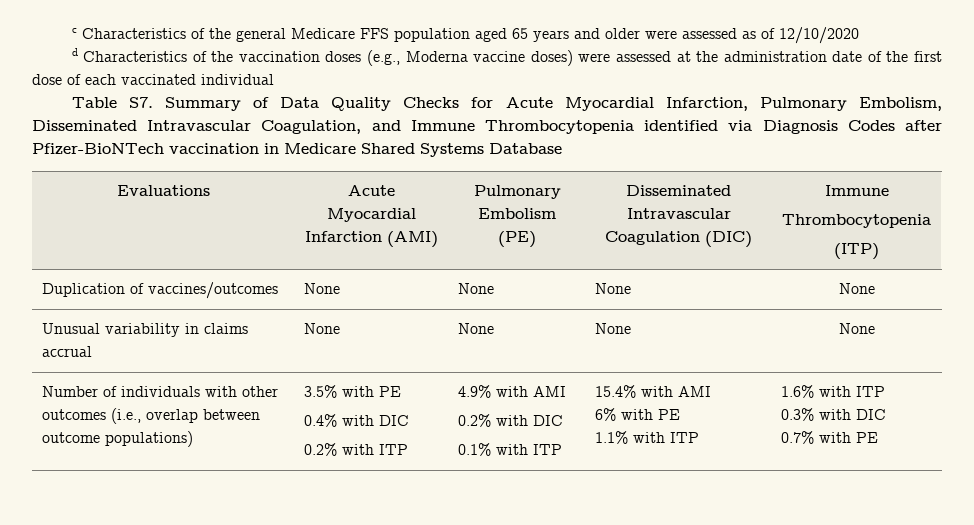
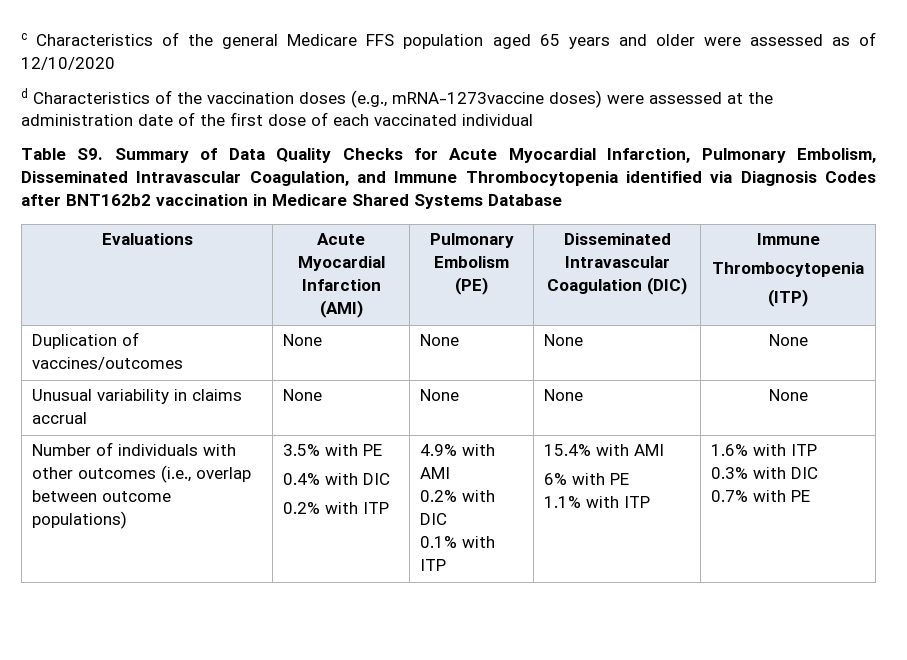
[405,51,526,62] Moderna vaccine -> [392,92,544,104] mRNA-1273vaccine
[128,97,153,108] S7. -> [77,148,104,160] S9.
[32,143,164,155] Pfizer-BioNTech -> [66,194,151,206] BNT162b2

